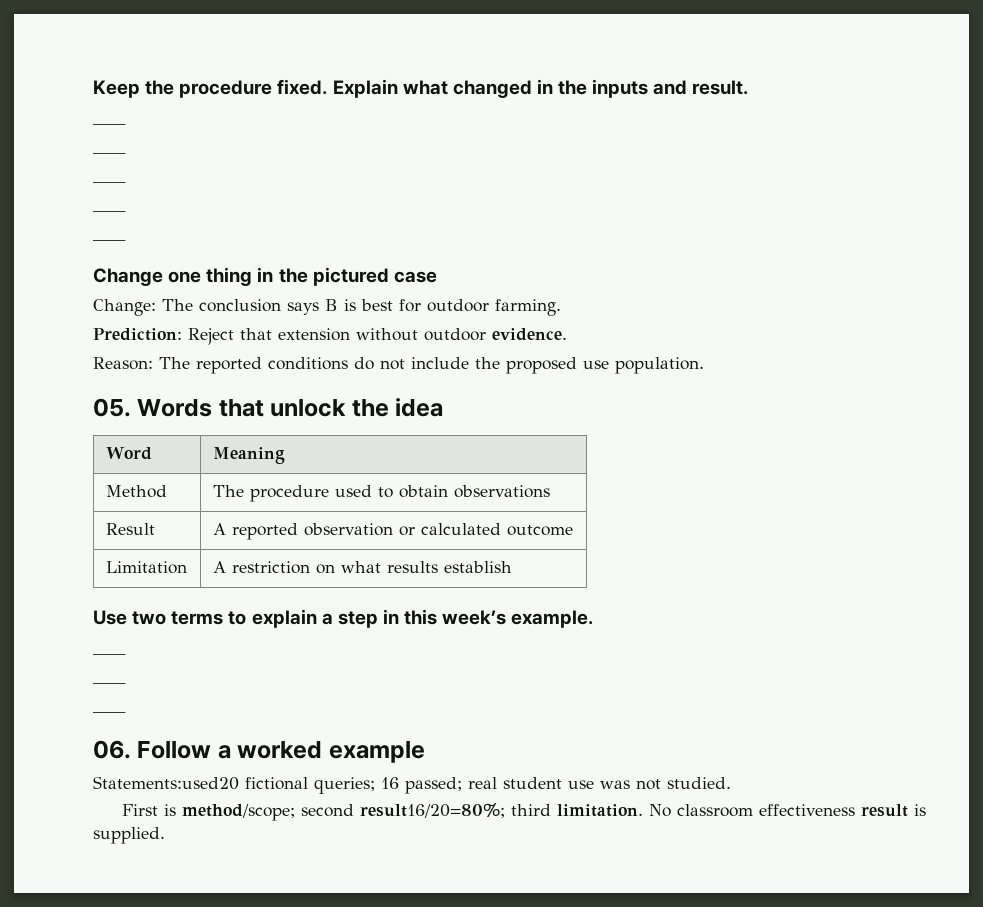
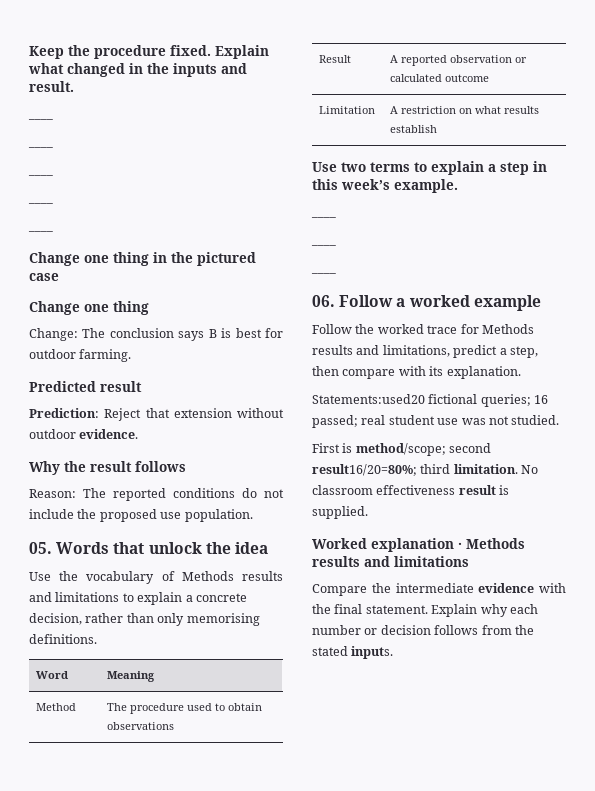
(437, 277) none -> [29,301,149,315] // Change one thing
(561, 307) none -> [29,381,142,392] // Predicted result
(567, 334) none -> [29,461,186,475] // Why the result follows
(444, 407) none -> [29,571,283,584] [29,592,247,605] [29,613,260,626] [29,634,97,644] // Use the vocabulary of Methods results and limitations to explain a concrete decision, rather than only memorising definitions.
(425, 752) none -> [312,324,534,334] [312,345,538,358] [312,366,521,379] // Follow the worked trace for Methods results and limitations, predict a step, then compare with its explanation.
(165, 835) none -> [312,538,525,552] [312,556,469,567] [312,583,566,596] [312,604,538,617] [312,625,534,635] [312,646,394,659] // Worked explanation · Methods results and limitations // Compare the intermediate evidence with the final statement. Explain why each number or decision follows from the stated inputs.

